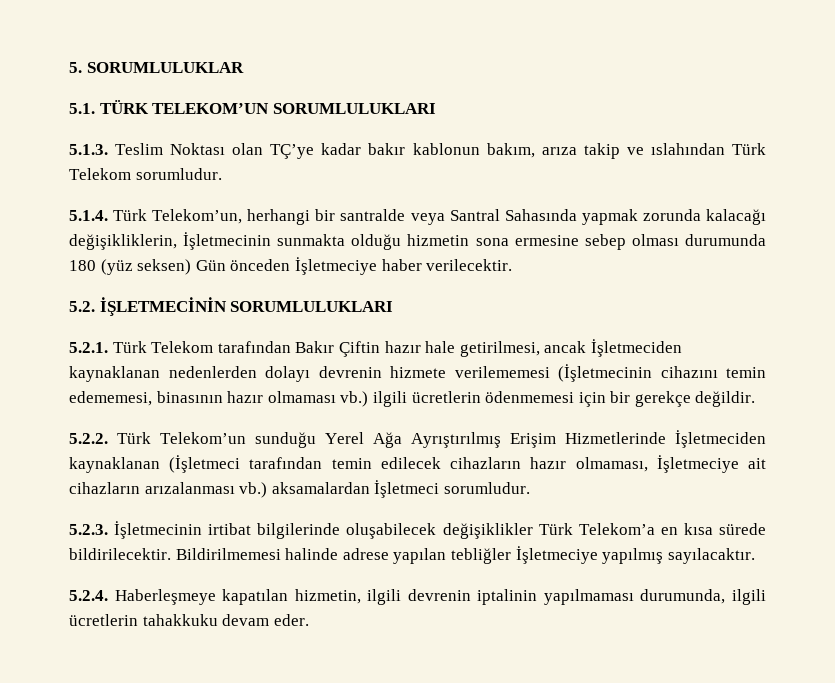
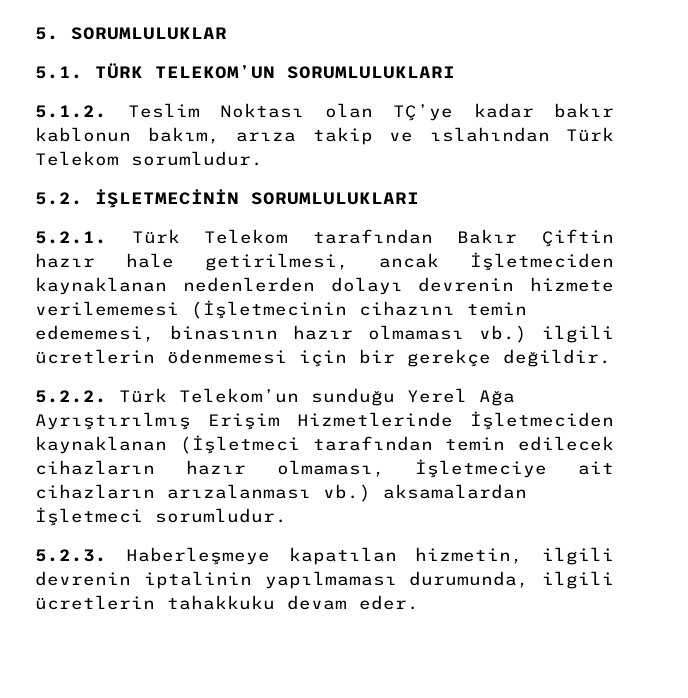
[69,144,108,155] 5.1.3. -> [35,105,107,118] 5.1.2.
[69,209,766,225] [69,232,766,250] [69,257,513,275] // 5.1.4. Türk Telekom’un, herhangi bir santralde veya Santral Sahasında yapmak zorunda kalacağı değişikliklerin, İşletmecinin sunmakta olduğu hizmetin sona ermesine sebep olması durumunda 180 (yüz seksen) Gün önceden İşletmeciye haber verilecektir. -> (263, 158) none
[114,521,767,539] [69,546,755,564] [69,590,108,601] İşletmecinin irtibat bilgilerinde oluşabilecek değişiklikler Türk Telekom’a en kısa sürede bildirilecektir. Bildirilmemesi halinde adrese yapılan tebliğler İşletmeciye yapılmış sayılacaktır. // 5.2.4. -> (107, 555) none

